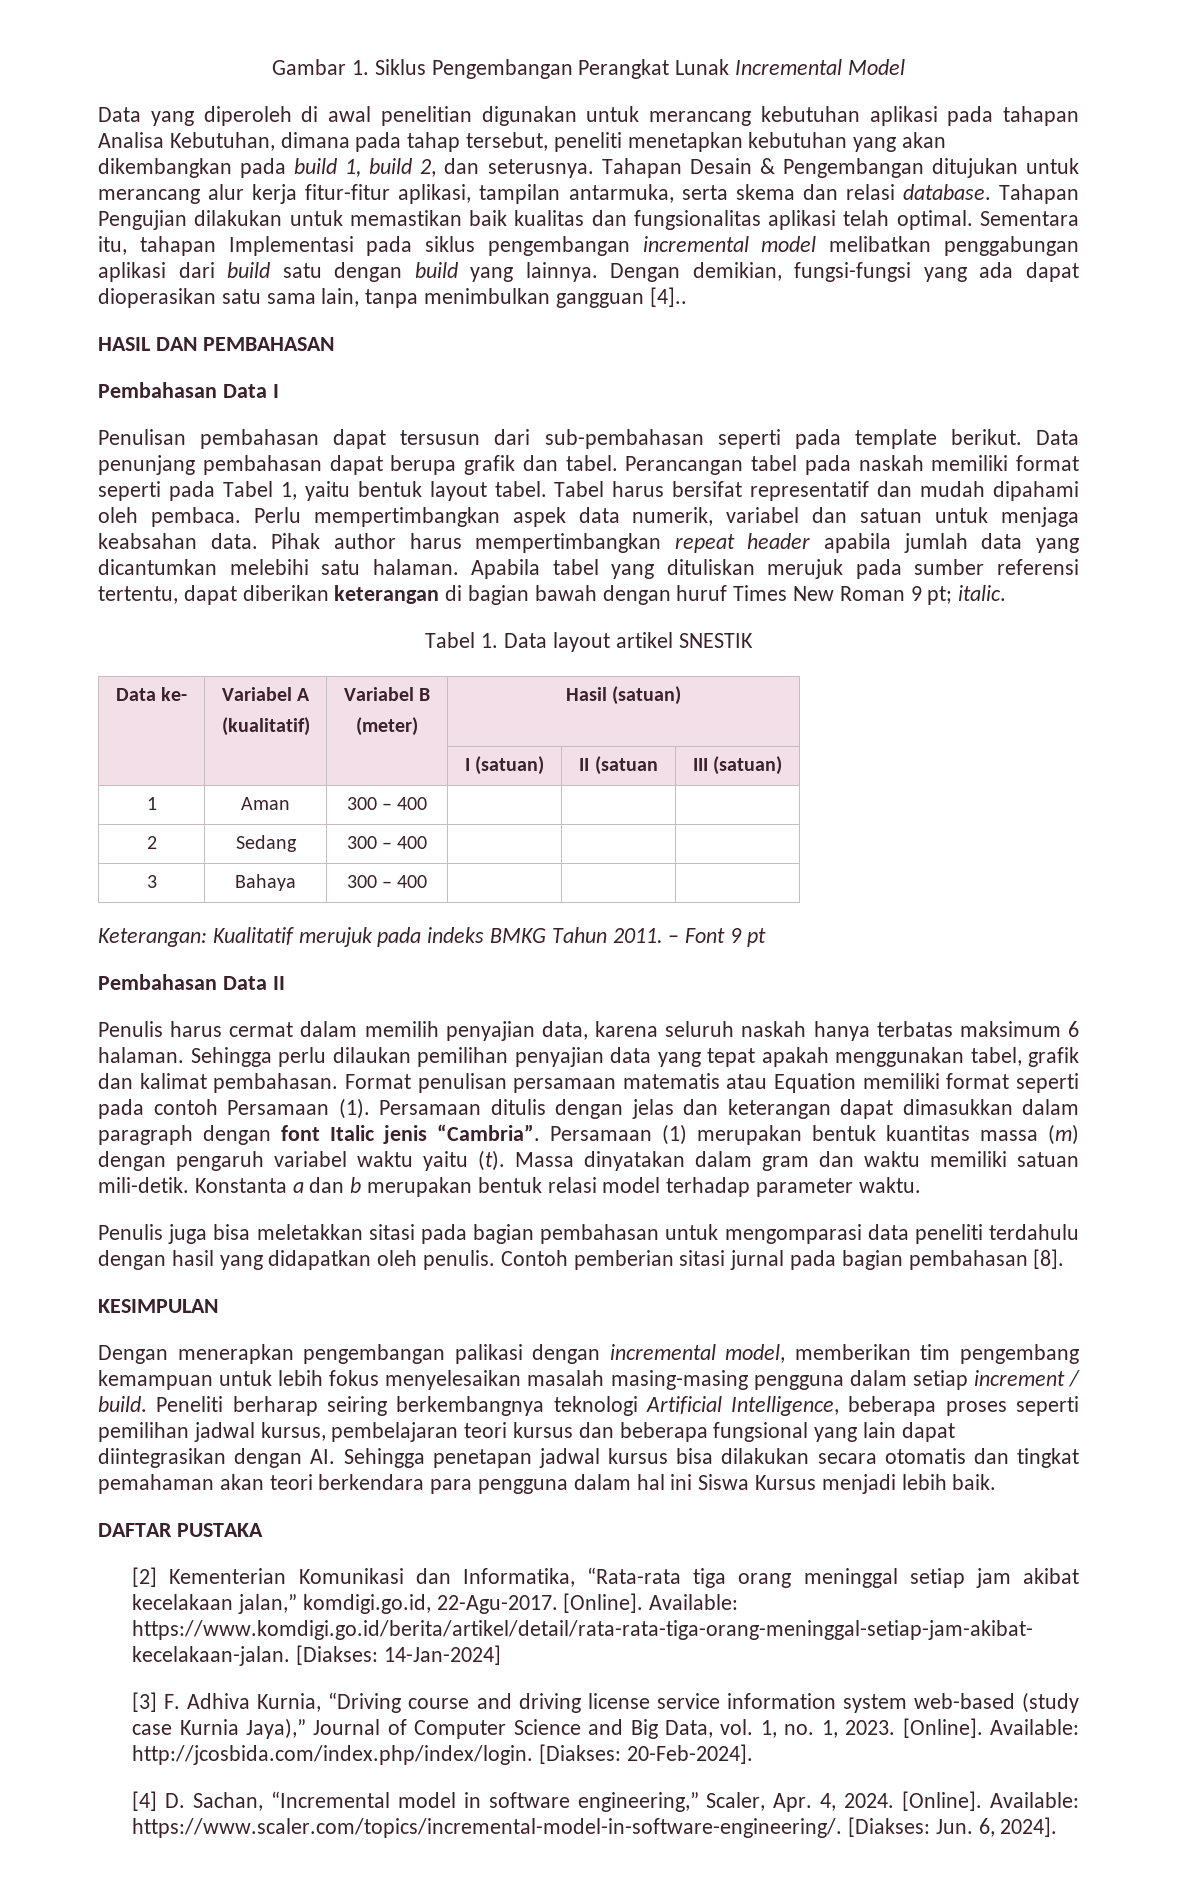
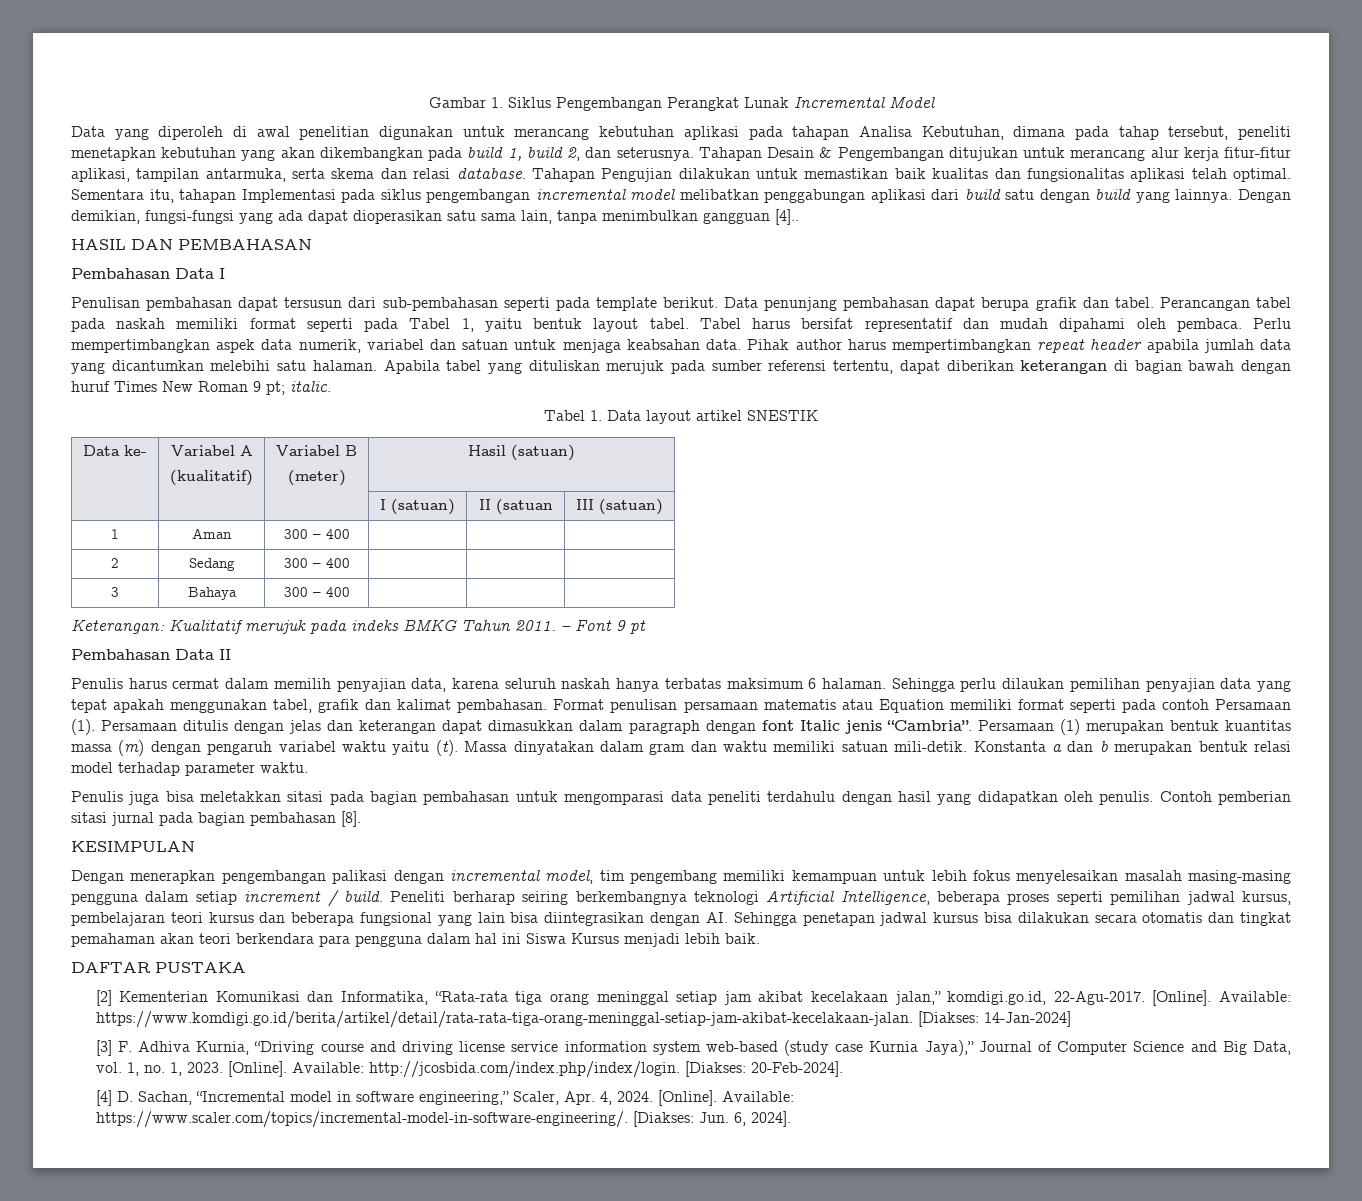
[794,1344,911,1360] memberikan -> (594, 877) none
(1079, 1354) none -> [723,870,786,881] memiliki
[901,1422,955,1442] dapat -> [510,912,539,923] bisa

